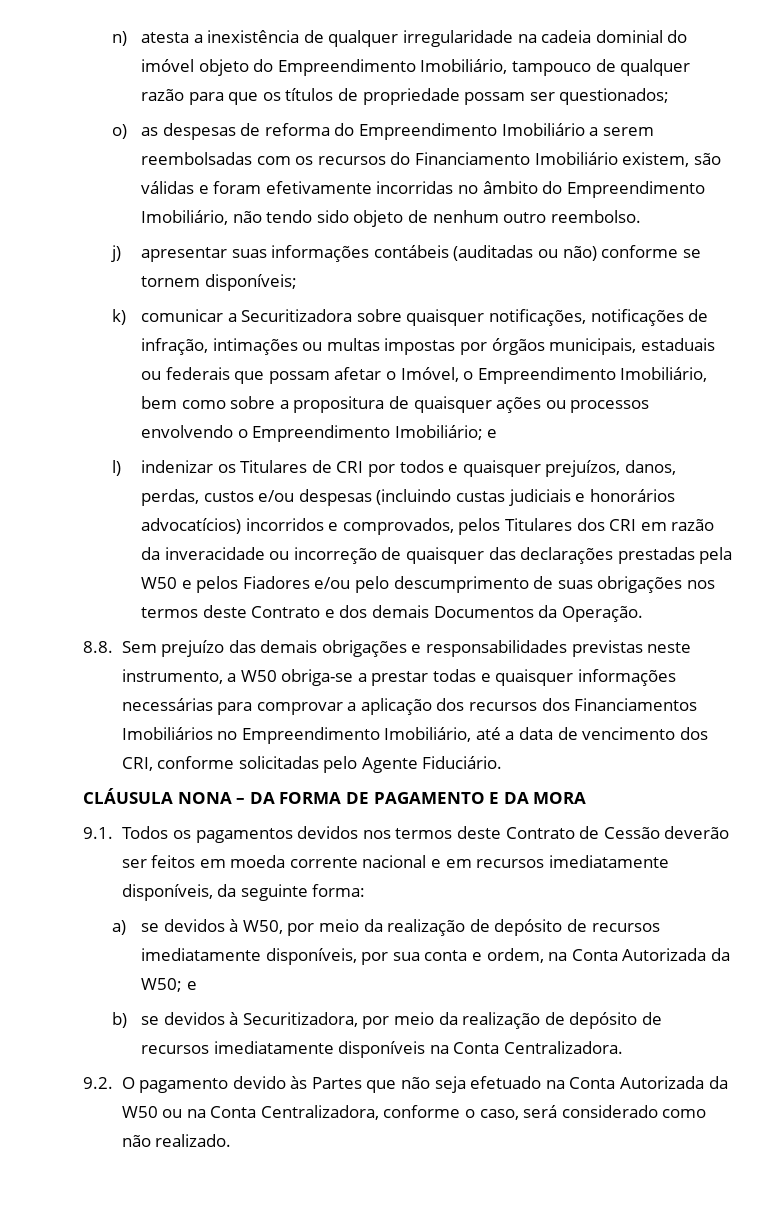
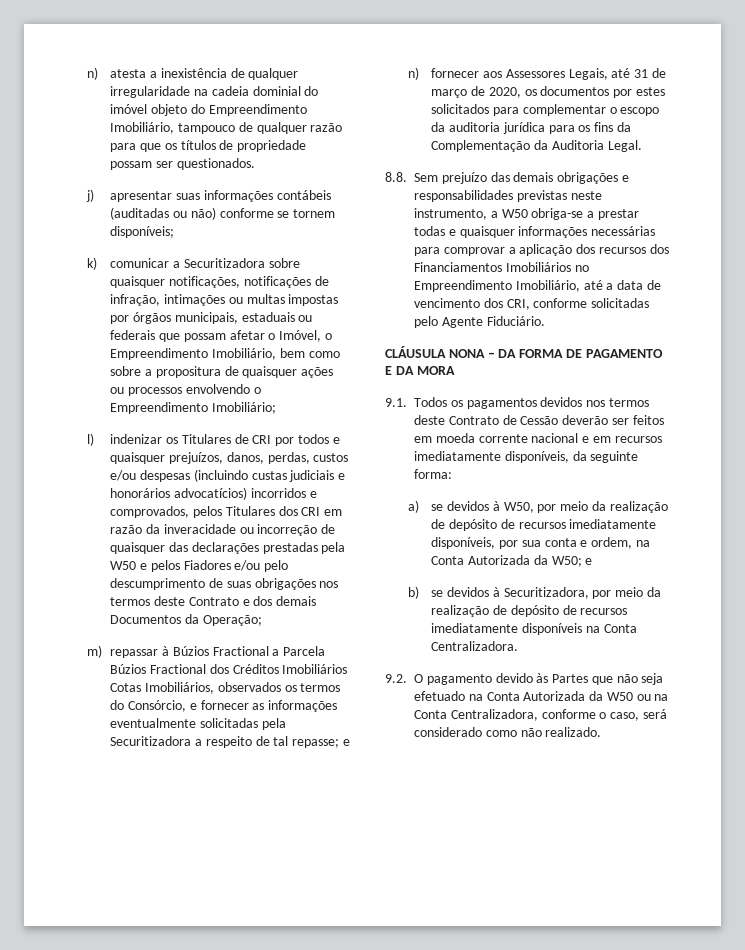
[559,88,670,105] [112,123,654,140] [141,152,721,167] [141,181,705,198] [141,210,641,227] questionados; // o) as despesas de reforma do Empreendimento Imobiliário a serem reembolsadas com os recursos do Financiamento Imobiliário existem, são válidas e foram efetivamente incorridas no âmbito do Empreendimento Imobiliário, não tendo sido objeto de nenhum outro reembolso. -> [176,158,255,170] questionados.
[487,429,498,438] e -> (277, 408) none
[561,606,643,622] Operação. -> [202,615,262,626] [87,645,326,658] [110,664,348,674] [110,682,341,694] [110,700,338,712] [110,718,286,730] [110,736,350,748] [408,67,666,80] [431,86,665,98] [431,104,660,116] [431,122,631,134] [431,140,642,152] Operação; // m) repassar à Búzios Fractional a Parcela Búzios Fractional dos Créditos Imobiliários Cotas Imobiliários, observados os termos do Consórcio, e fornecer as informações eventualmente solicitadas pela Securitizadora a respeito de tal repasse; e // n) fornecer aos Assessores Legais, até 31 de março de 2020, os documentos por estes solicitados para complementar o escopo da auditoria jurídica para os fins da Complementação da Auditoria Legal.

